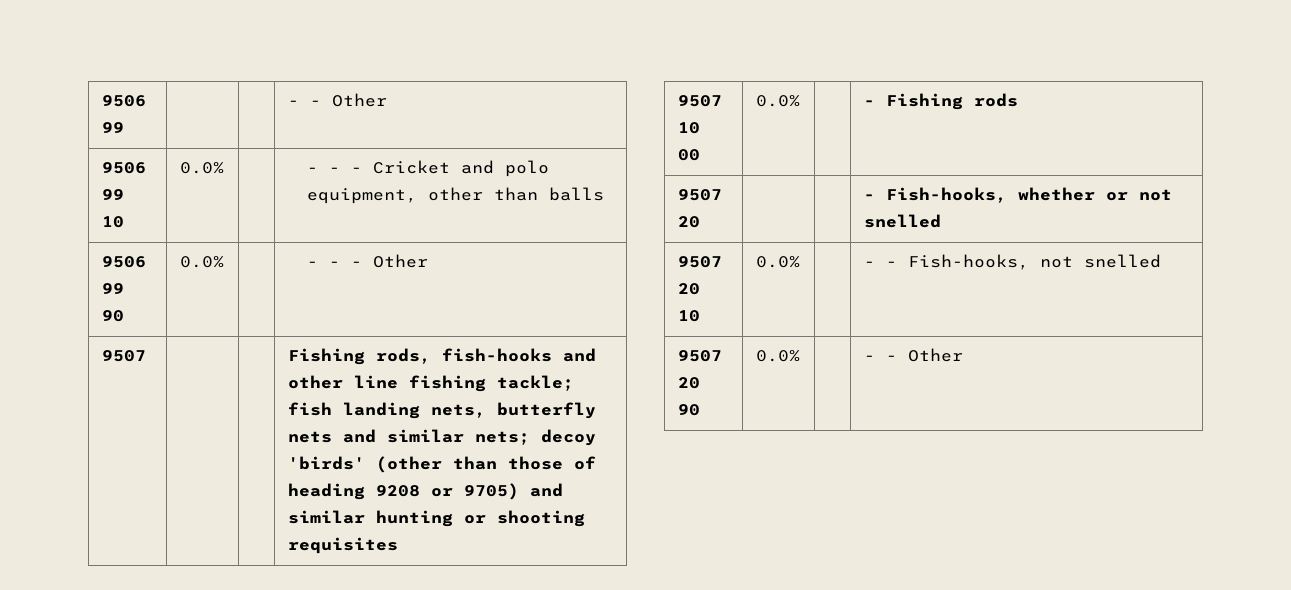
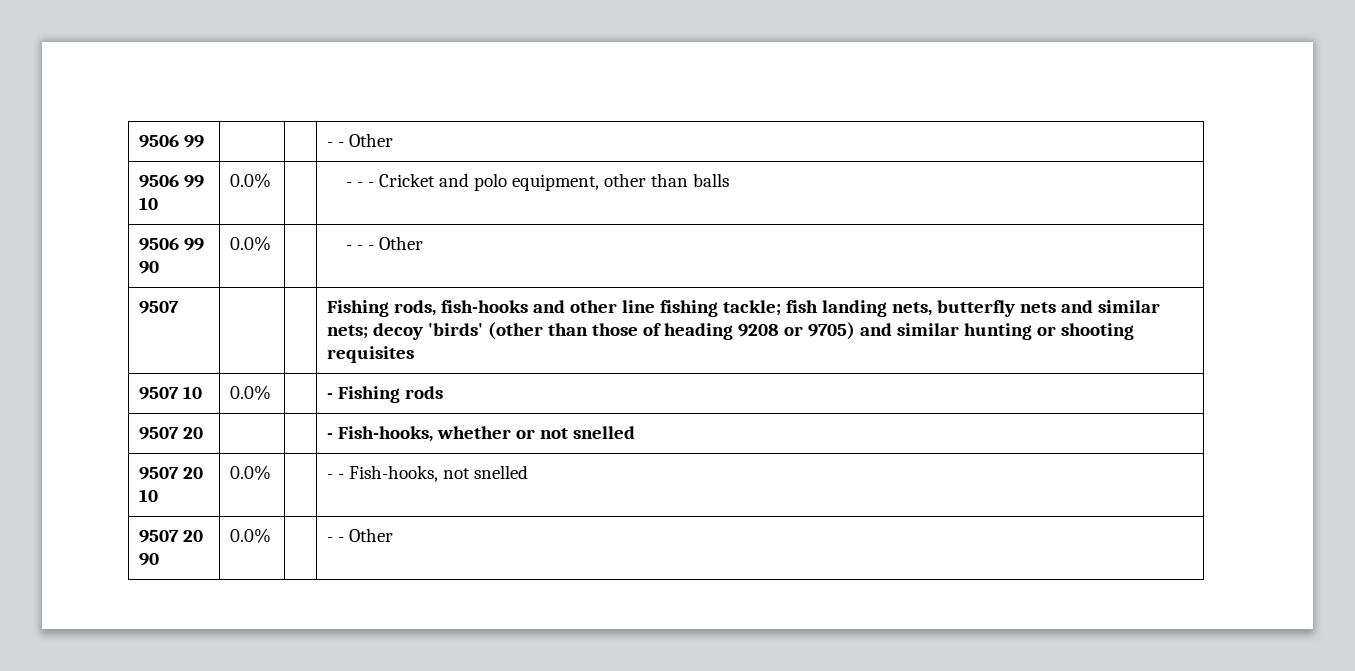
[677,149,700,161] 00 -> (203, 392) none

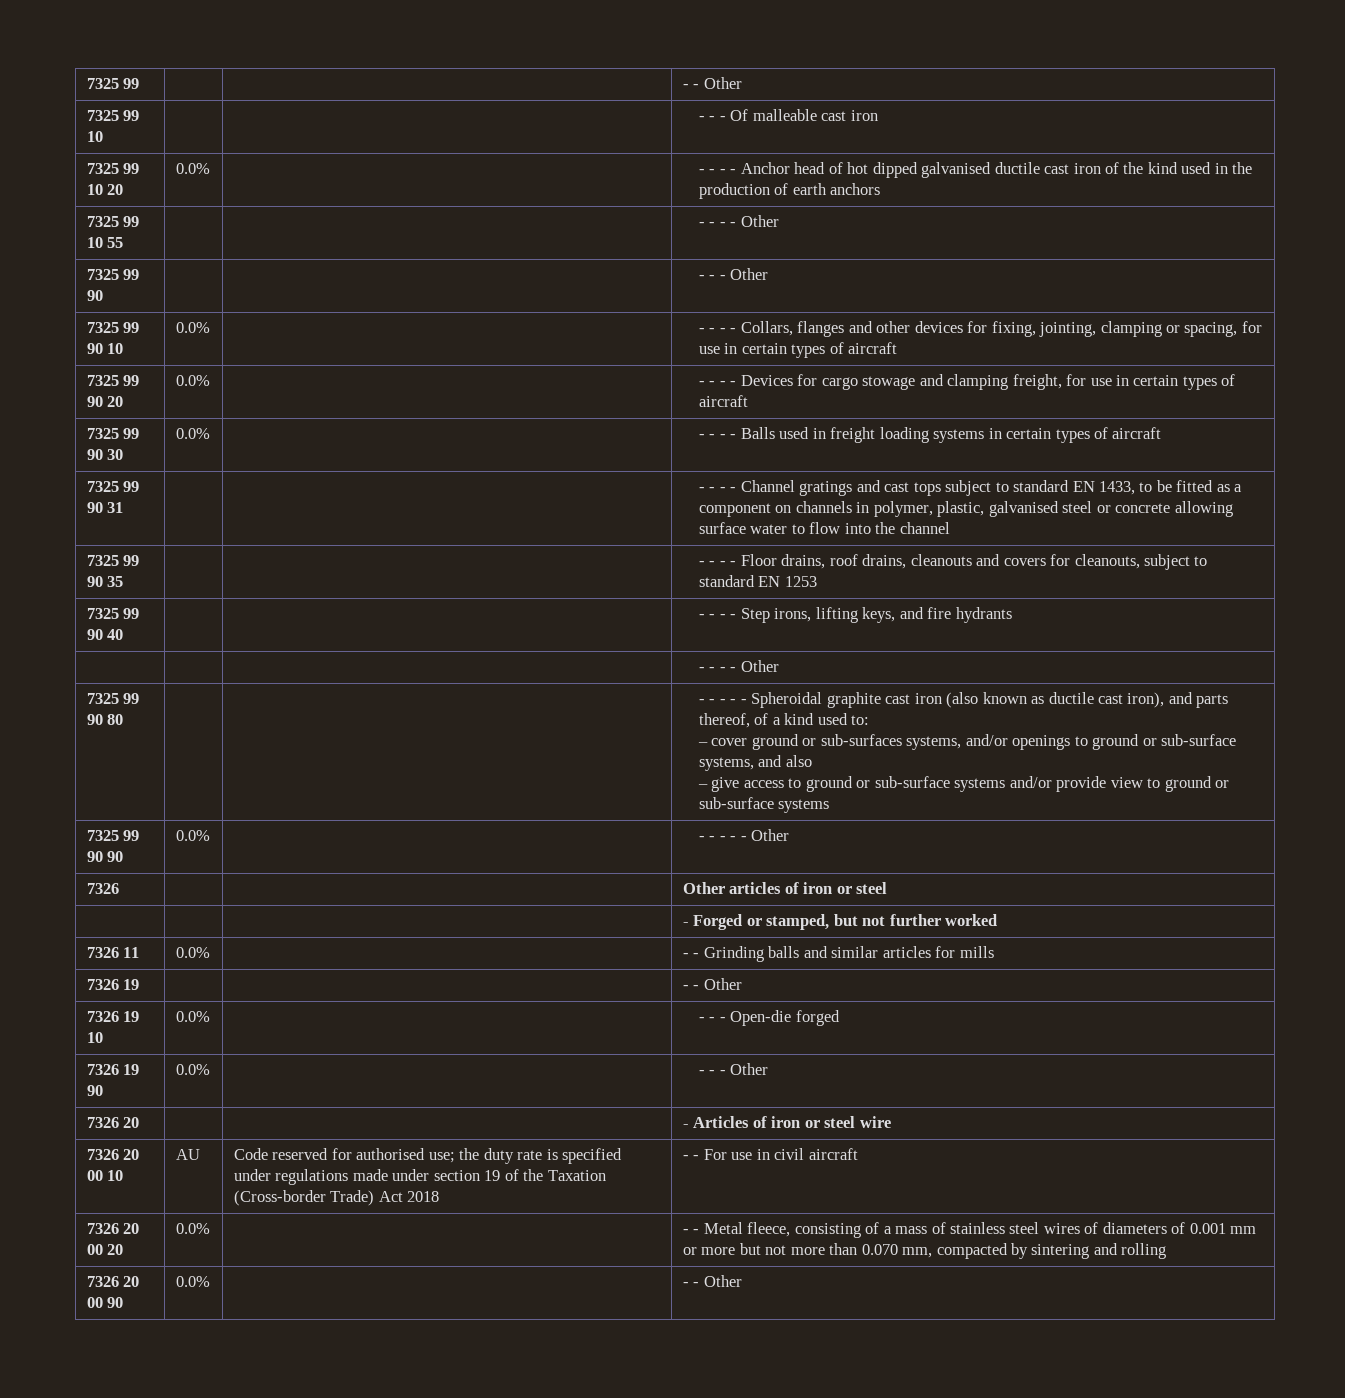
[139,134,180,148] 9506 -> [86,78,119,89] 7325
[139,174,180,188] 9506 -> [86,110,119,121] 7325
[230,173,272,188] [345,173,729,191] [139,237,205,251] 0.0% | | - - - Cricket and polo equipment, other than balls // 9506 99 -> [699,109,878,121] [86,163,140,174] [86,184,124,195] [175,163,210,174] [699,162,1253,178] [699,183,881,199] [86,216,140,227] [86,237,124,248] [699,215,779,227] [86,269,140,280] [86,290,103,301] [699,268,769,280] [86,322,140,333] [86,343,124,354] [175,322,210,333] [699,321,1262,337] [699,342,898,358] [86,375,140,386] [86,396,124,407] [175,375,210,386] [699,374,1236,390] [699,395,749,407] [86,428,140,439] [86,449,124,460] [175,428,210,439] [699,427,1162,443] [86,481,140,492] [86,502,124,513] [699,480,1243,496] [699,501,1233,517] [699,522,950,534] [86,555,140,566] [86,576,124,587] [699,554,1208,570] [699,575,817,587] [86,608,140,619] [86,629,124,640] [699,607,1012,623] [699,660,779,672] [86,693,140,704] [86,714,124,725] [699,692,1229,708] [699,713,870,728] [698,734,1237,750] [699,755,812,771] [698,776,1229,792] [699,797,830,813] [86,830,140,841] [86,851,124,862] [175,830,210,841] [699,829,790,841] [86,883,119,894] [682,882,888,894] [682,914,998,930] [86,947,140,958] [175,947,210,958] [682,946,994,962] [86,979,140,990] [682,978,742,990] [86,1011,140,1022] [86,1032,103,1043] [175,1011,210,1022] [699,1010,840,1026] [86,1064,140,1075] | | - - - Of malleable cast iron // 7325 99 10 20 | 0.0% | | - - - - Anchor head of hot dipped galvanised ductile cast iron of the kind used in the production of earth anchors // 7325 99 10 55 | | | - - - - Other // 7325 99 90 | | | - - - Other // 7325 99 90 10 | 0.0% | | - - - - Collars, flanges and other devices for fixing, jointing, clamping or spacing, for use in certain types of aircraft // 7325 99 90 20 | 0.0% | | - - - - Devices for cargo stowage and clamping freight, for use in certain types of aircraft // 7325 99 90 30 | 0.0% | | - - - - Balls used in freight loading systems in certain types of aircraft // 7325 99 90 31 | | | - - - - Channel gratings and cast tops subject to standard EN 1433, to be fitted as a component on channels in polymer, plastic, galvanised steel or concrete allowing surface water to flow into the channel // 7325 99 90 35 | | | - - - - Floor drains, roof drains, cleanouts and covers for cleanouts, subject to standard EN 1253 // 7325 99 90 40 | | | - - - - Step irons, lifting keys, and fire hydrants // | | | - - - - Other // 7325 99 90 80 | | | - - - - - Spheroidal graphite cast iron (also known as ductile cast iron), and parts thereof, of a kind used to: // – cover ground or sub-surfaces systems, and/or openings to ground or sub-surface systems, and also // – give access to ground or sub-surface systems and/or provide view to ground or sub-surface systems // 7325 99 90 90 | 0.0% | | - - - - - Other // 7326 | | | Other articles of iron or steel // | | | - Forged or stamped, but not further worked // 7326 11 | 0.0% | | - - Grinding balls and similar articles for mills // 7326 19 | | | - - Other // 7326 19 10 | 0.0% | | - - - Open-die forged // 7326 19
[139,301,180,314] [327,300,1161,317] [327,322,1135,340] [327,346,415,363] [139,386,203,400] [230,385,272,400] [327,386,444,403] [139,427,204,440] [327,426,636,442] [139,467,204,480] [139,489,159,502] [230,465,272,480] [327,465,529,482] [139,530,204,543] 9507 | | | Fishing rods, fish-hooks and other line fishing tackle; fish landing nets, butterfly nets and similar nets; decoy 'birds' (other than those of heading 9208 or 9705) and similar hunting or shooting requisites // 9507 10 | 0.0% | | - Fishing rods // 9507 20 | | | - Fish-hooks, whether or not snelled // 9507 20 10 | 0.0% | | - - Fish-hooks, not snelled // 9507 20 -> [86,1117,140,1128] [682,1116,891,1128] [86,1149,140,1160] [86,1170,124,1181] [175,1149,200,1160] [233,1148,623,1164] [233,1169,606,1185] [233,1190,440,1206] [682,1148,858,1160] [86,1223,140,1234] [86,1244,124,1255] [175,1223,210,1234] [682,1222,1257,1238] [682,1243,1167,1259] [86,1276,140,1287] [86,1297,103,1308] 7326 20 | | | - Articles of iron or steel wire // 7326 20 00 10 | AU | Code reserved for authorised use; the duty rate is specified under regulations made under section 19 of the Taxation (Cross-border Trade) Act 2018 | - - For use in civil aircraft // 7326 20 00 20 | 0.0% | | - - Metal fleece, consisting of a mass of stainless steel wires of diameters of 0.001 mm or more but not more than 0.070 mm, compacted by sintering and rolling // 7326 20 00

